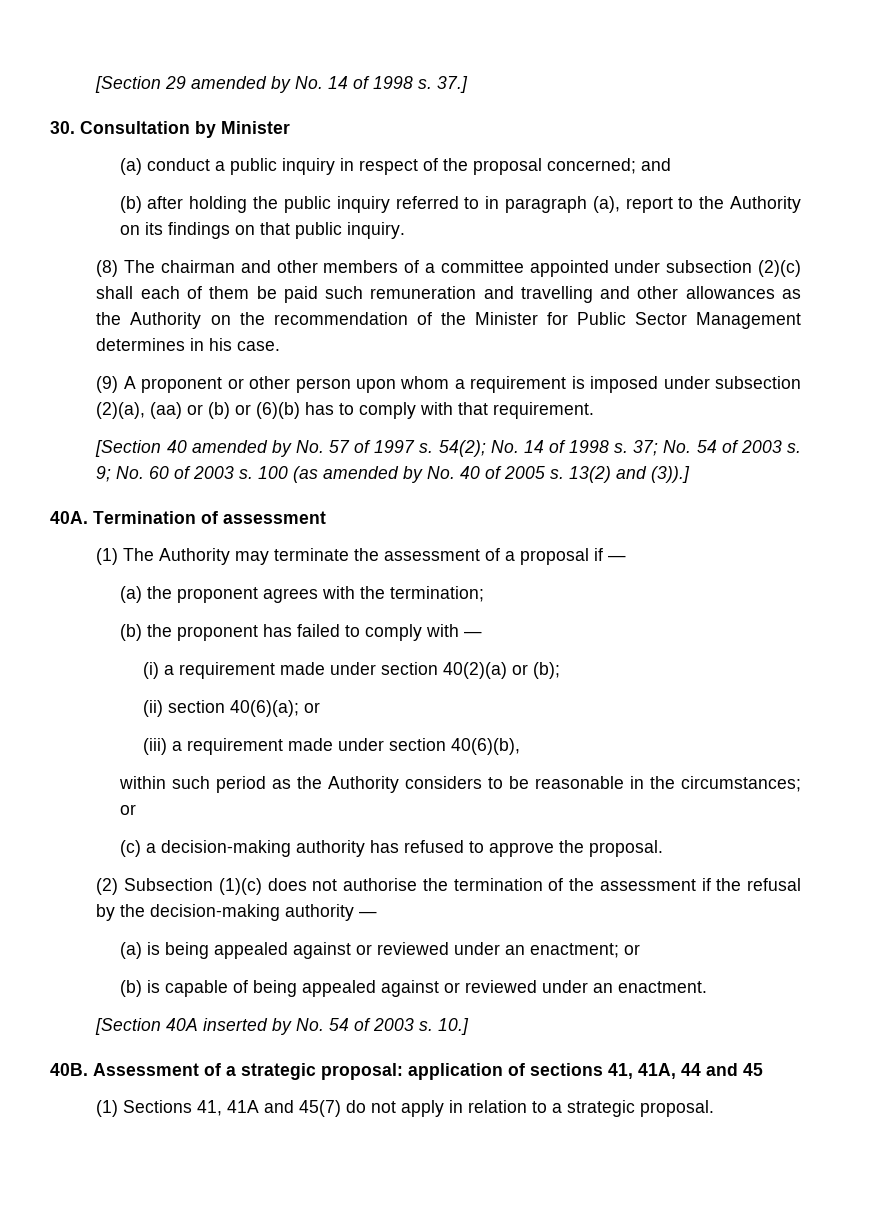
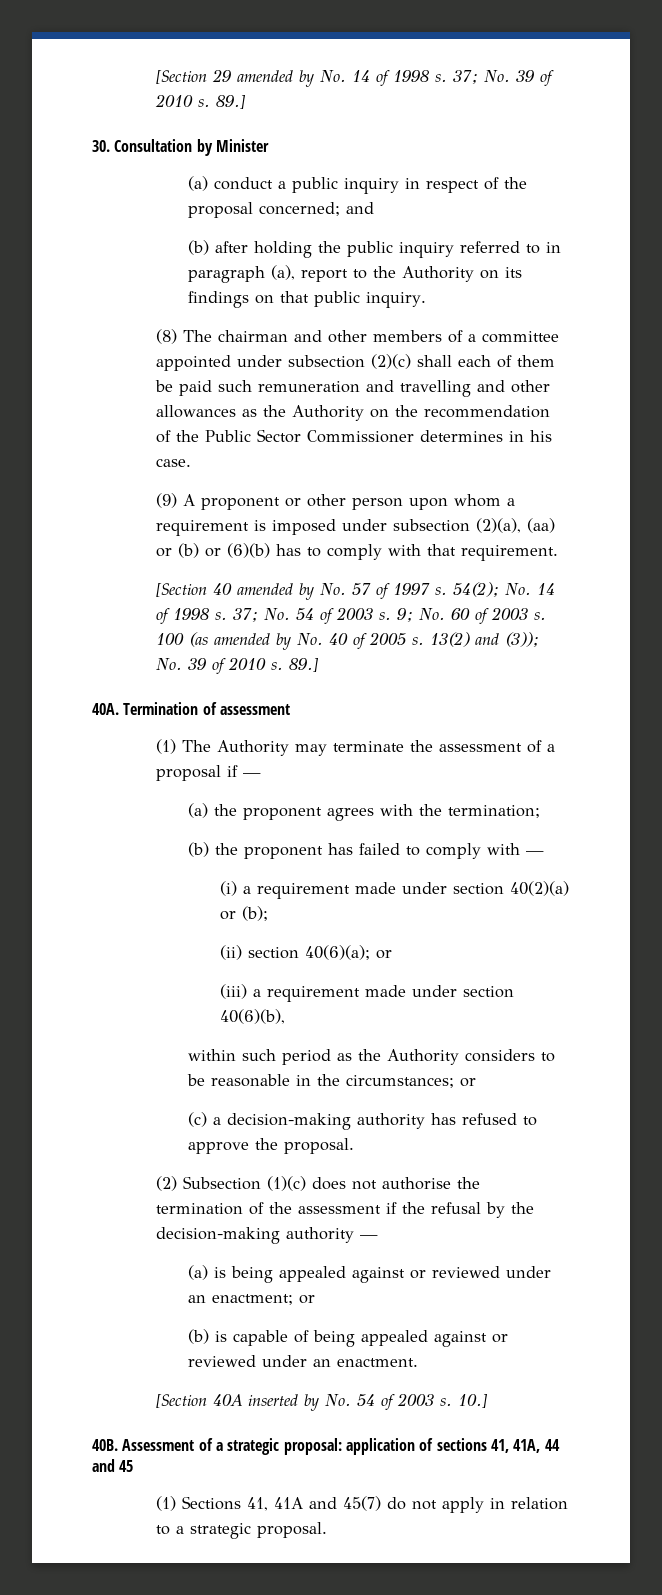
[437,76,469,93] 37.] -> [453,70,555,87] [155,94,247,109] 37; No. 39 of 2010 s. 89.]
[474,312,568,325] Minister for -> (200, 436) none
[696,312,802,329] Management -> [307,430,415,443] Commissioner
[651,466,691,483] (3)).] -> [505,632,540,647] [156,657,320,675] (3)); No. 39 of 2010 s. 89.]

